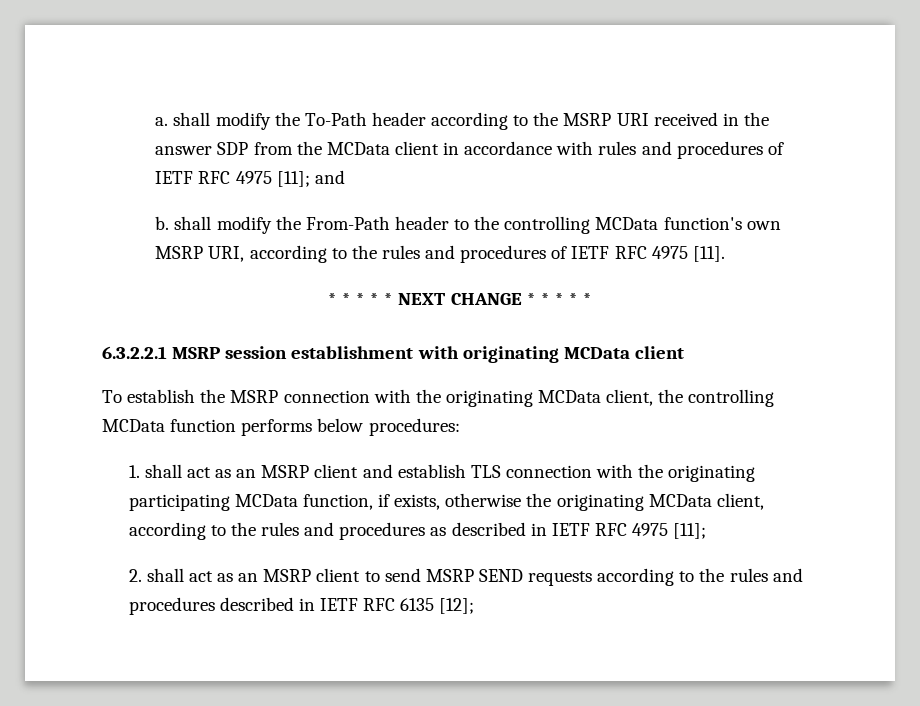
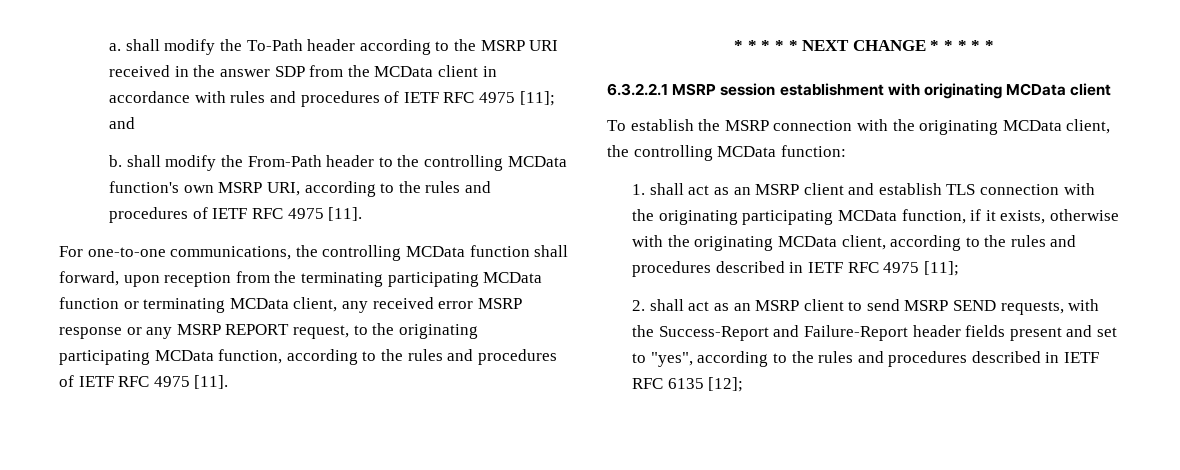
(725, 254) none -> [59,245,569,261] [59,271,543,287] [59,297,522,313] [59,323,478,339] [59,349,557,365] [59,375,229,389] // For one-to-one communications, the controlling MCData function shall forward, upon reception from the terminating participating MCData function or terminating MCData client, any received error MSRP response or any MSRP REPORT request, to the originating participating MCData function, according to the rules and procedures of IETF RFC 4975 [11].
[170,418,460,436] function performs below procedures: -> [780,145,846,157] function:
(391, 500) none -> [985,210,996,221] it
(522, 500) none -> [632,235,664,247] with
[430,527,447,536] as -> (712, 269) none
[528,571,593,586] requests -> [1000,299,1100,315] [632,325,1117,341] [632,352,693,367] requests, with the Success-Report and Failure-Report header fields present and set to "yes",

